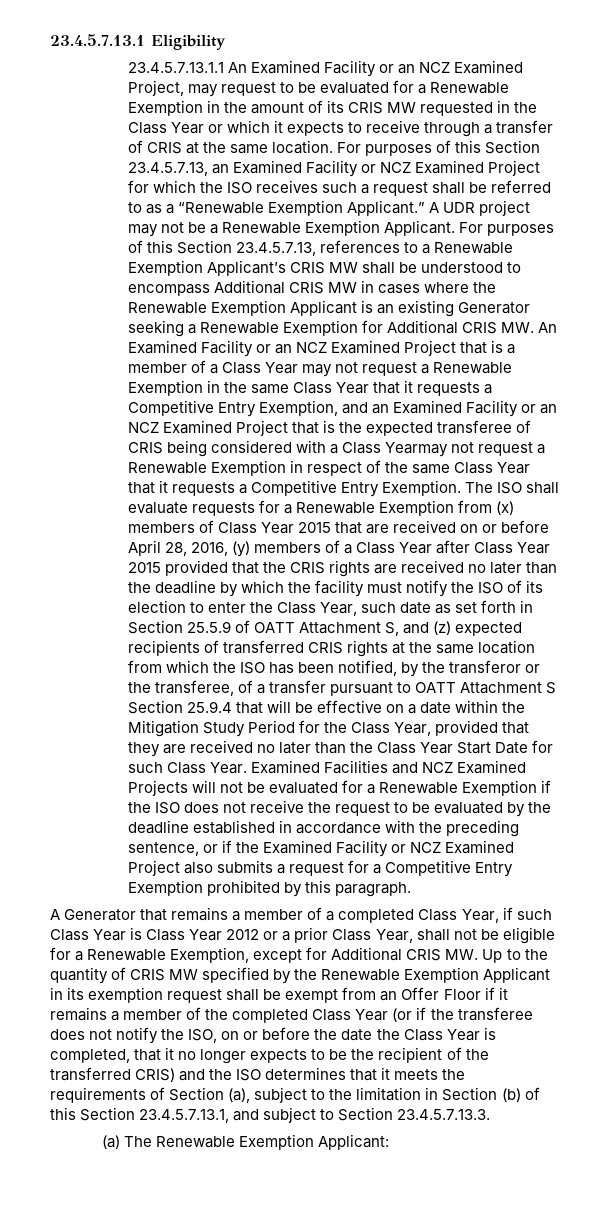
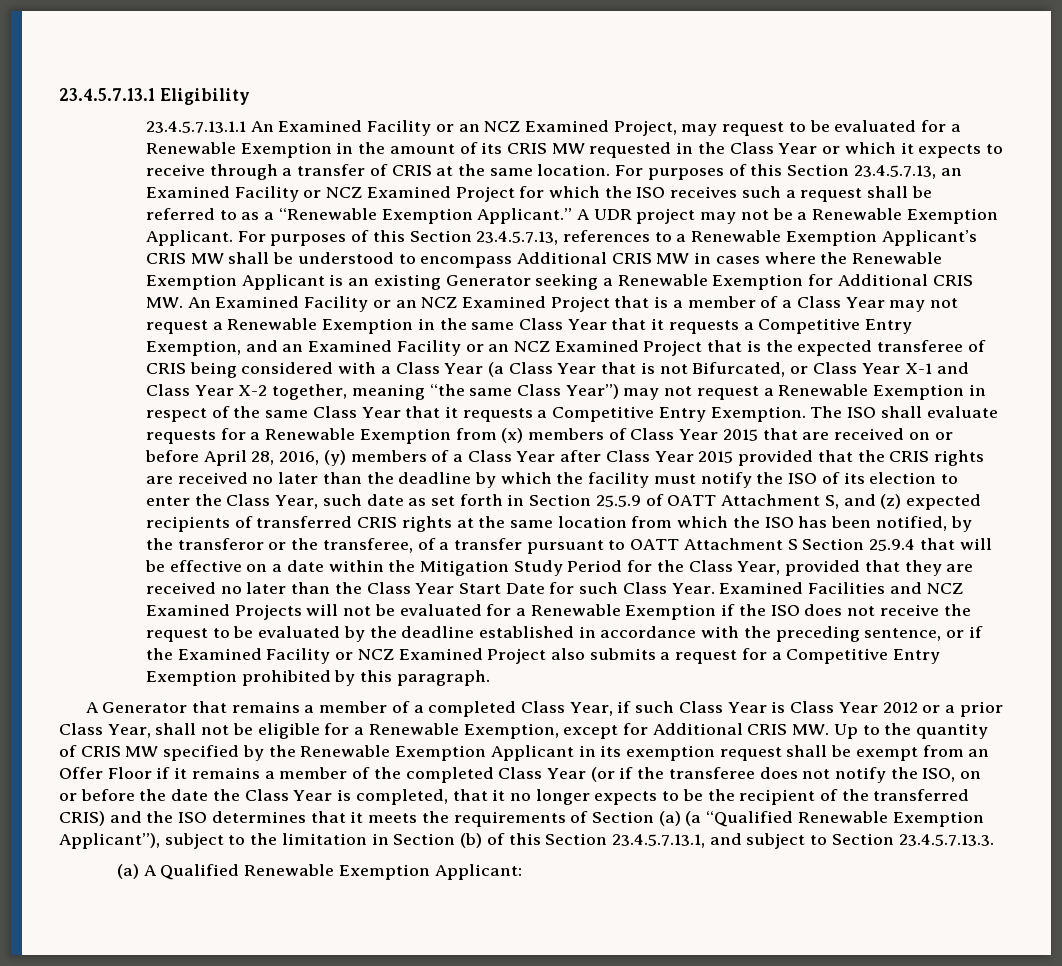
[385,442,449,457] Yearmay -> [444,362,969,377] [145,384,660,400] Year (a Class Year that is not Bifurcated, or Class Year X-1 and Class Year X-2 together, meaning “the same Class Year”) may
[228,1088,251,1103] (a), -> [658,811,984,827] [59,833,160,849] (a) (a “Qualified Renewable Exemption Applicant”),
[123,1136,152,1147] The -> [143,864,240,880] A Qualified

